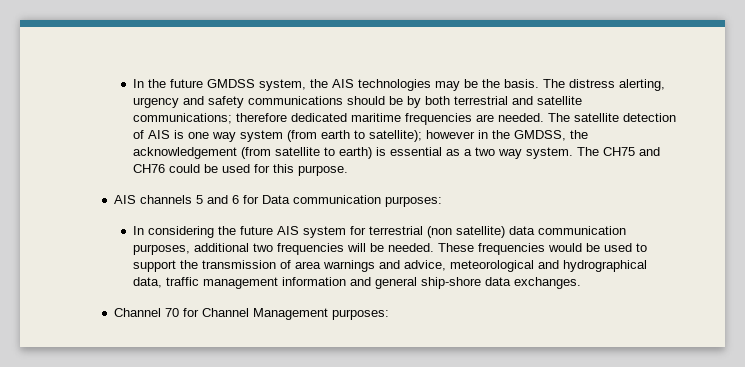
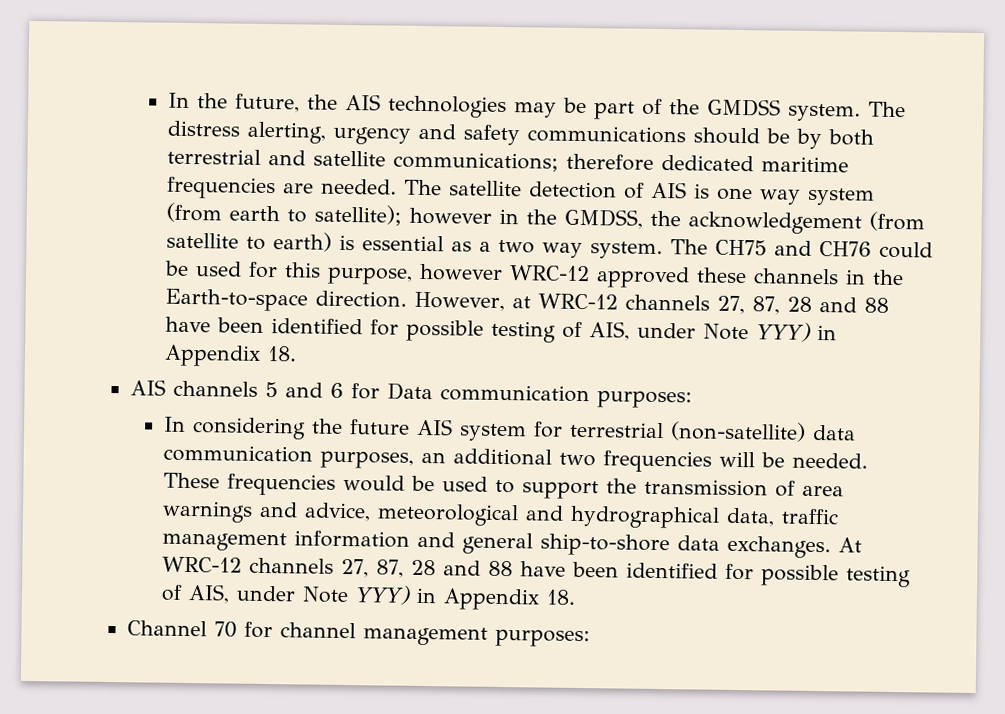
[170,79,307,91] future GMDSS system, -> [235,93,301,113] future,
[482,79,540,88] the basis. -> [594,98,862,122] part of the GMDSS system.
[298,165,349,176] purpose. -> [327,263,905,289] [165,288,890,315] [165,316,838,343] [164,344,298,367] purpose, however WRC-12 approved these channels in the Earth-to-space direction. However, at WRC-12 channels 27, 87, 28 and 88 have been identified for possible testing of AIS, under Note YYY) in Appendix 18.
[427,226,506,238] (non satellite) -> [670,421,807,442] (non-satellite)
(191, 249) none -> [421,451,447,464] an
[421,277,482,289] ship-shore -> [540,533,671,557] ship-to-shore
(582, 283) none -> [838,537,863,553] [162,556,912,588] [161,584,577,611] At WRC-12 channels 27, 87, 28 and 88 have been identified for possible testing of AIS, under Note YYY) in Appendix 18.
[202,308,329,320] Channel Management -> [280,622,489,646] channel management

